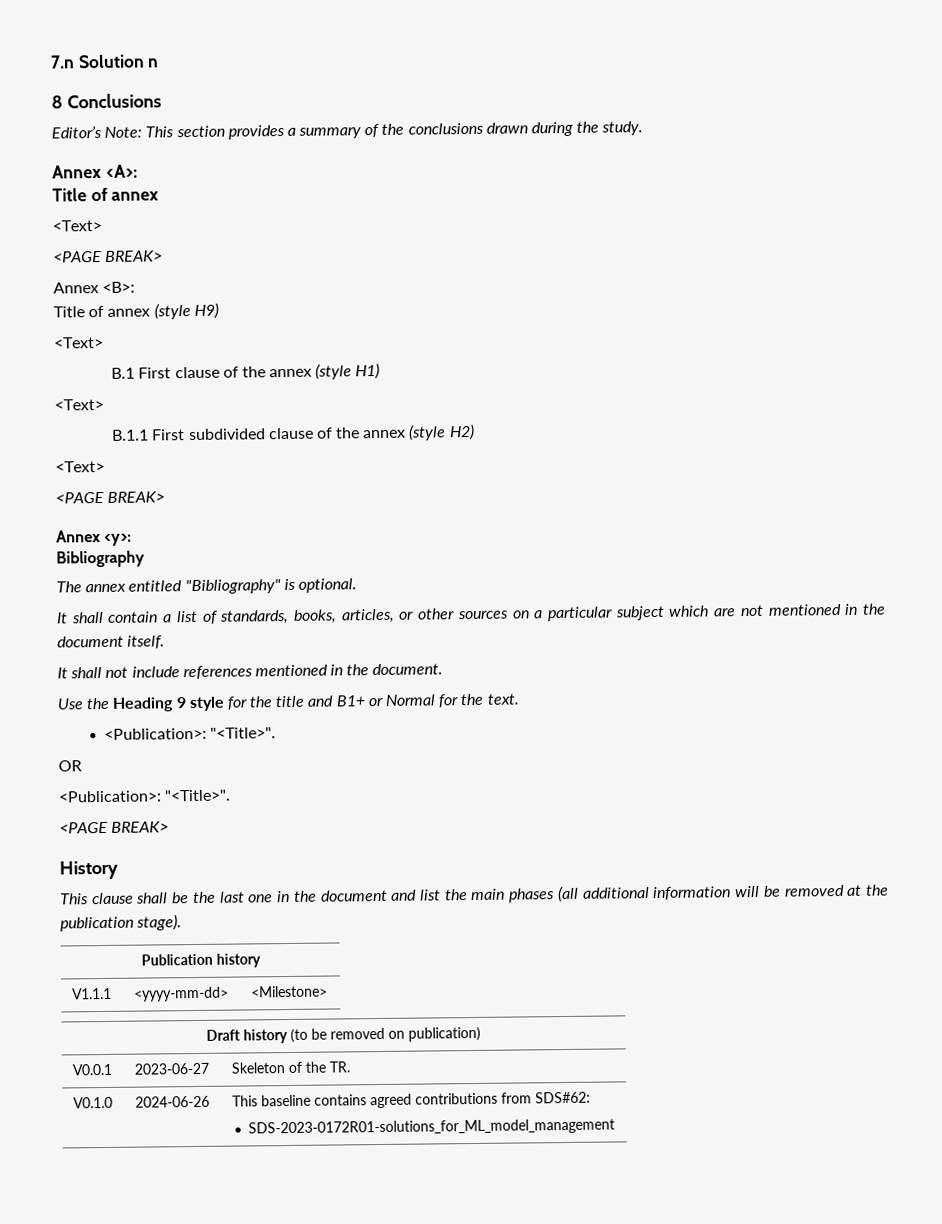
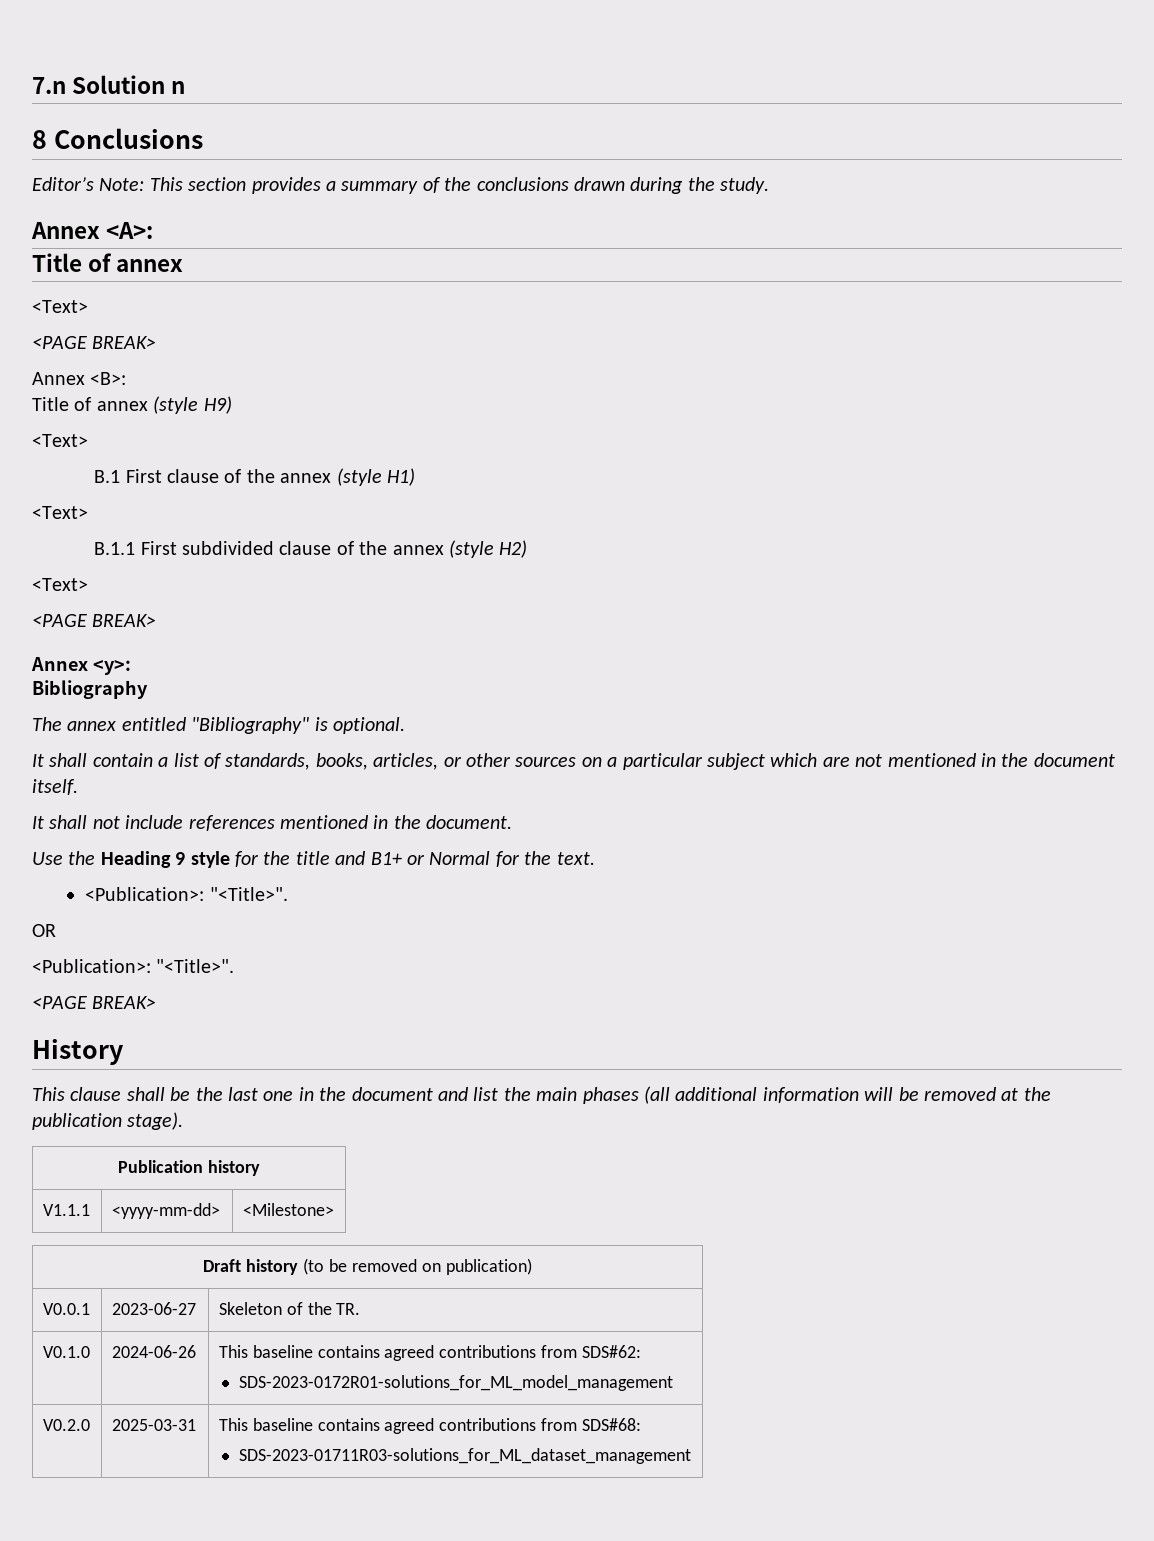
(615, 1127) none -> [42,1419,90,1431] [111,1419,196,1431] [218,1418,641,1434] [238,1448,691,1464] // V0.2.0 | 2025-03-31 | This baseline contains agreed contributions from SDS#68: // SDS-2023-01711R03-solutions_for_ML_dataset_management

